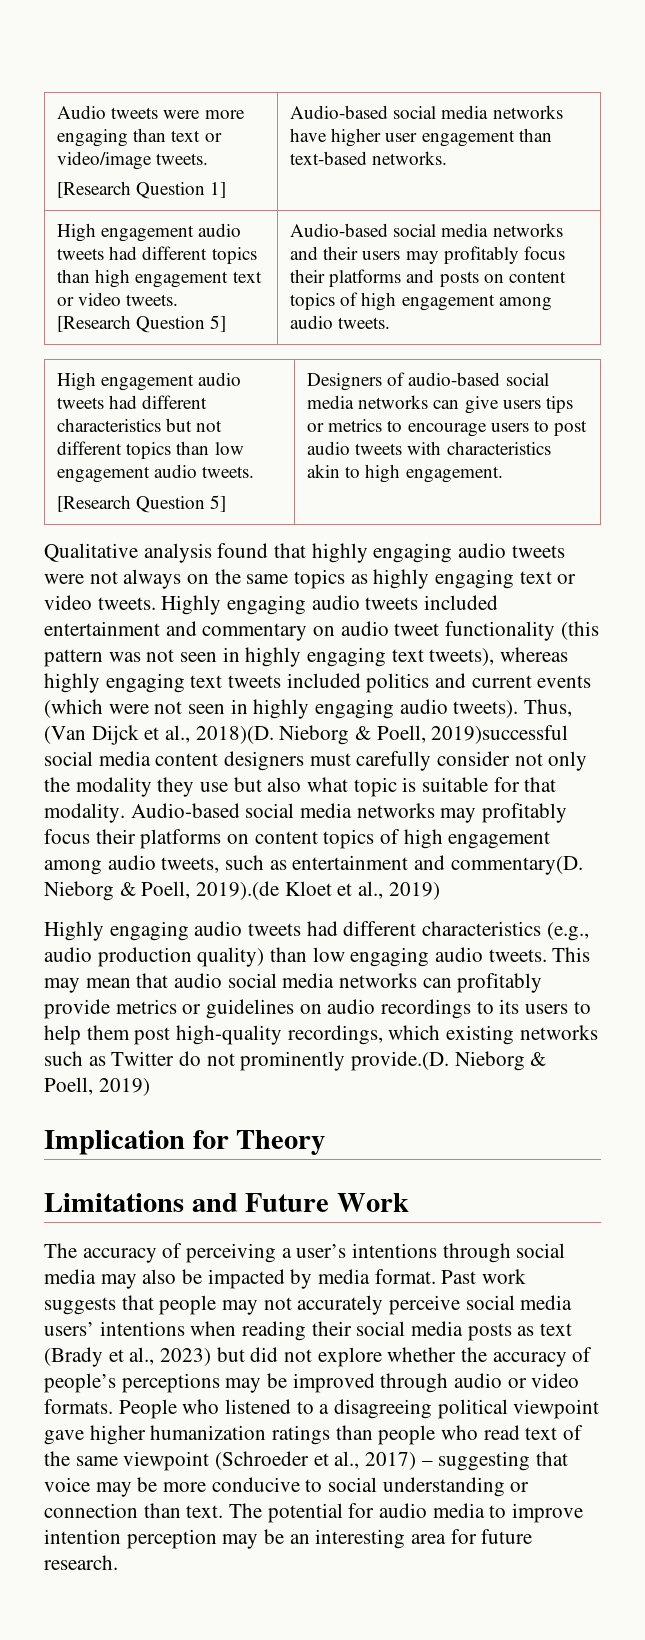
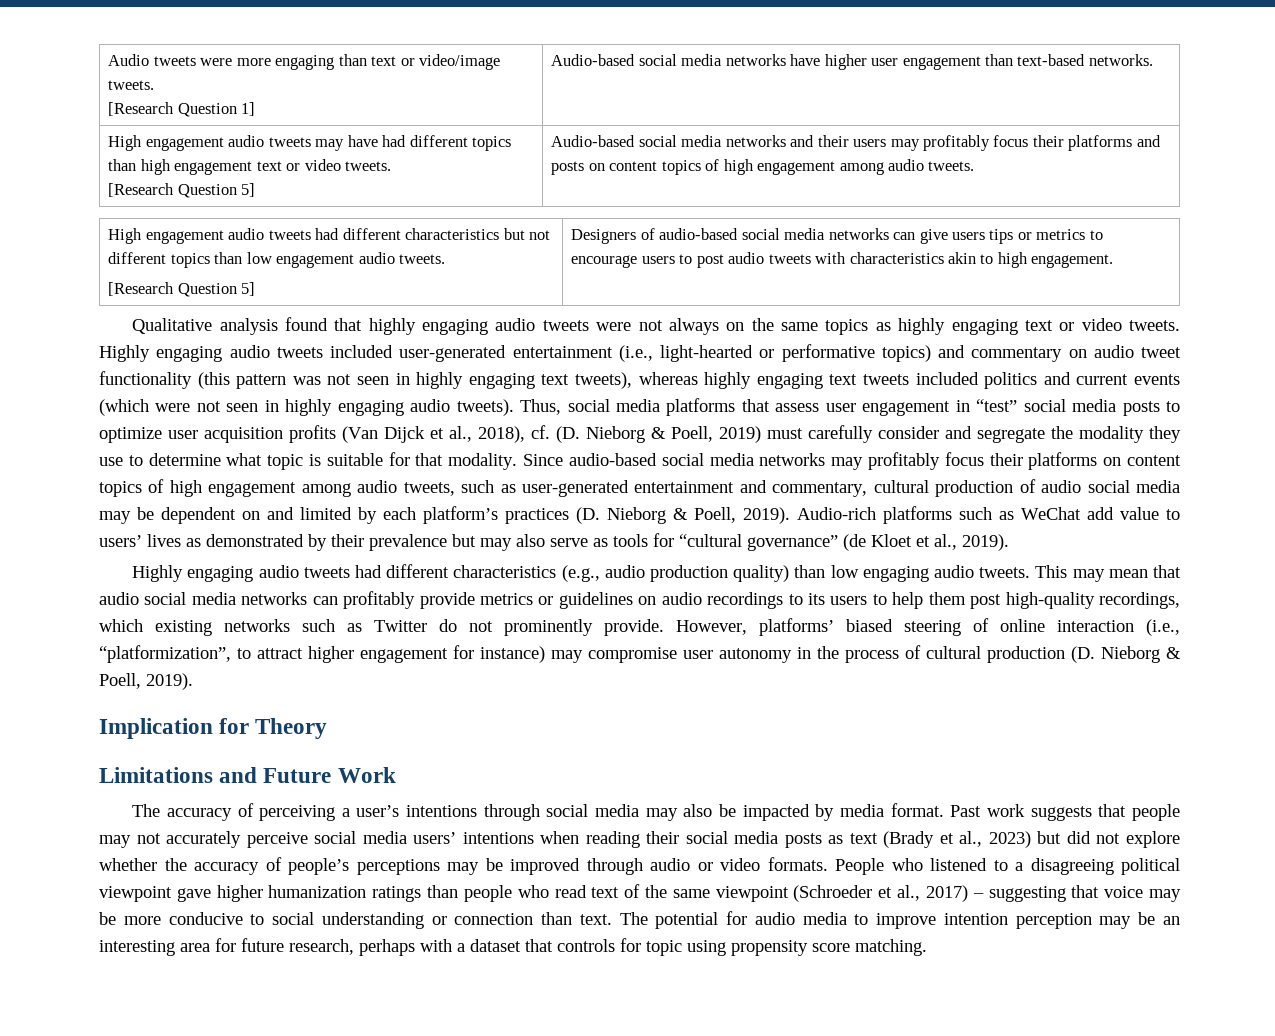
(105, 254) none -> [315,135,378,151] may have
[44,621,160,636] entertainment -> [399,344,931,362] user-generated entertainment (i.e., light-hearted or performative topics)
[44,725,569,745] [44,751,305,771] (Van Dijck et al., 2018)(D. Nieborg & Poell, 2019)successful social media content designers -> [567,398,1181,416] [99,425,761,443] social media platforms that assess user engagement in “test” social media posts to optimize user acquisition profits (Van Dijck et al., 2018), cf. (D. Nieborg & Poell, 2019)
[514,751,588,771] not only -> [945,426,1045,443] and segregate
[233,777,302,792] but also -> [128,453,221,466] to determine
[130,803,240,818] Audio-based -> [523,453,657,466] Since audio-based
[292,855,583,875] [44,881,280,901] entertainment and commentary(D. Nieborg & Poell, 2019).(de -> [522,479,1180,497] [99,506,1180,524] [99,533,866,551] user-generated entertainment and commentary, cultural production of audio social media may be dependent on and limited by each platform’s practices (D. Nieborg & Poell, 2019). Audio-rich platforms such as WeChat add value to users’ lives as demonstrated by their prevalence but may also serve as tools for “cultural governance” (de
[388,882,440,900] 2019) -> [962,534,1009,551] 2019).
[351,1051,547,1071] [44,1077,150,1096] provide.(D. Nieborg & Poell, 2019) -> [604,618,1180,636] [99,645,1181,663] [99,673,193,690] provide. However, platforms’ biased steering of online interaction (i.e., “platformization”, to attract higher engagement for instance) may compromise user autonomy in the process of cultural production (D. Nieborg & Poell, 2019).
[44,1555,118,1570] research. -> [289,938,927,956] research, perhaps with a dataset that controls for topic using propensity score matching.

